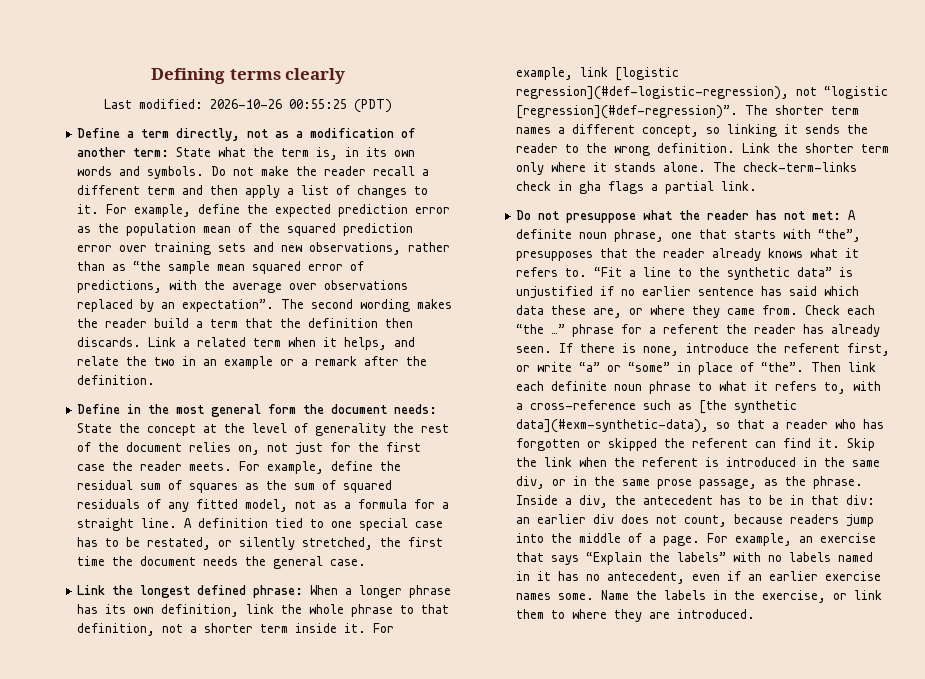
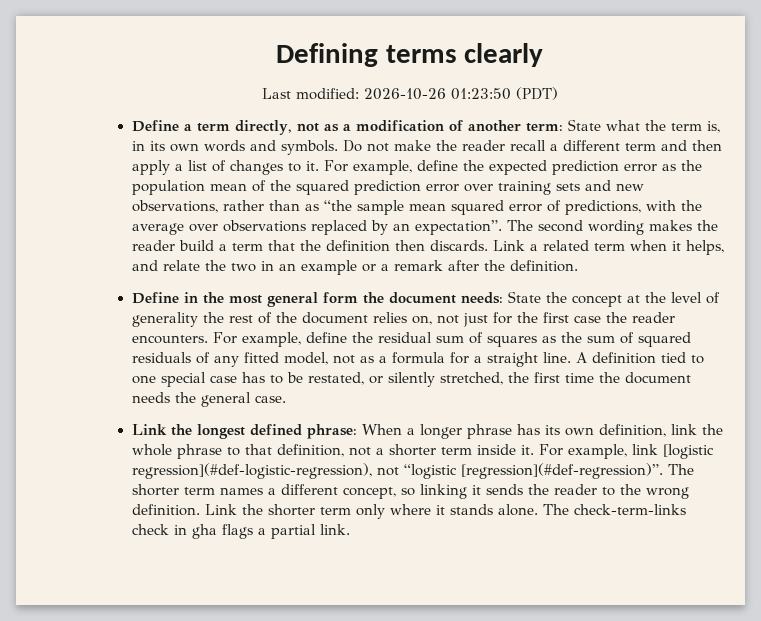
[289,99,347,109] 00:55:25 -> [450,88,511,100] 01:23:50
[189,462,233,471] meets. -> [131,335,208,344] encounters.
[516,210,857,223] [516,229,862,242] [516,248,860,261] [516,267,854,280] [516,286,860,299] [516,305,876,318] [516,324,881,337] [516,343,891,356] [516,362,877,375] [516,381,882,394] [516,400,798,414] [516,419,885,433] [516,438,876,451] [516,457,881,467] [516,476,864,489] [516,495,876,508] [516,514,875,527] [516,533,877,546] [516,552,874,565] [516,571,882,584] [516,590,883,603] [516,609,756,622] // Do not presuppose what the reader has not met: A definite noun phrase, one that starts with “the”, presupposes that the reader already knows what it refers to. “Fit a line to the synthetic data” is unjustified if no earlier sentence has said which data these are, or where they came from. Check each “the …” phrase for a referent the reader has already seen. If there is none, introduce the referent first, or write “a” or “some” in place of “the”. Then link each definite noun phrase to what it refers to, with a cross-reference such as [the synthetic data](#exm-synthetic-data), so that a reader who has forgotten or skipped the referent can find it. Skip the link when the referent is introduced in the same div, or in the same prose passage, as the phrase. Inside a div, the antecedent has to be in that div: an earlier div does not count, because readers jump into the middle of a page. For example, an exercise that says “Explain the labels” with no labels named in it has no antecedent, even if an earlier exercise names some. Name the labels in the exercise, or link them to where they are introduced. -> (350, 529) none

